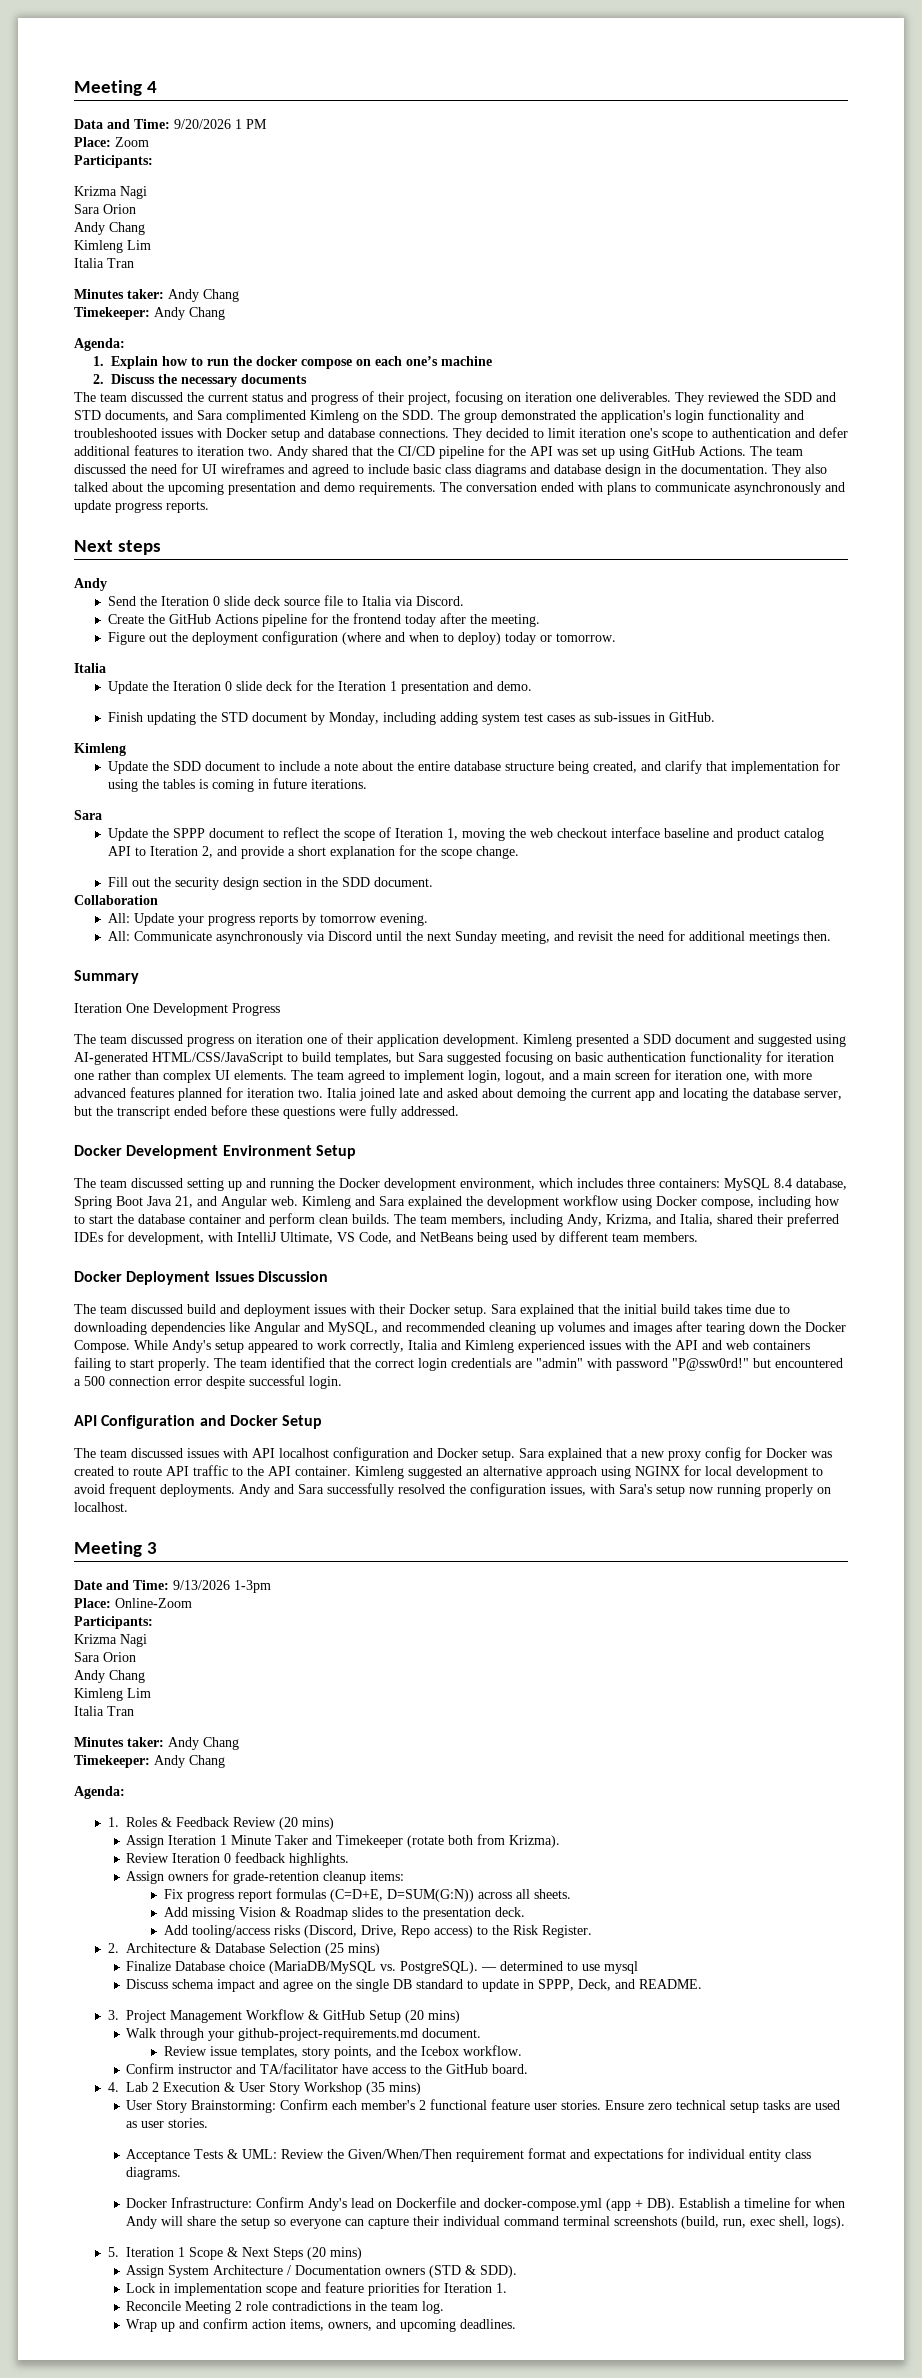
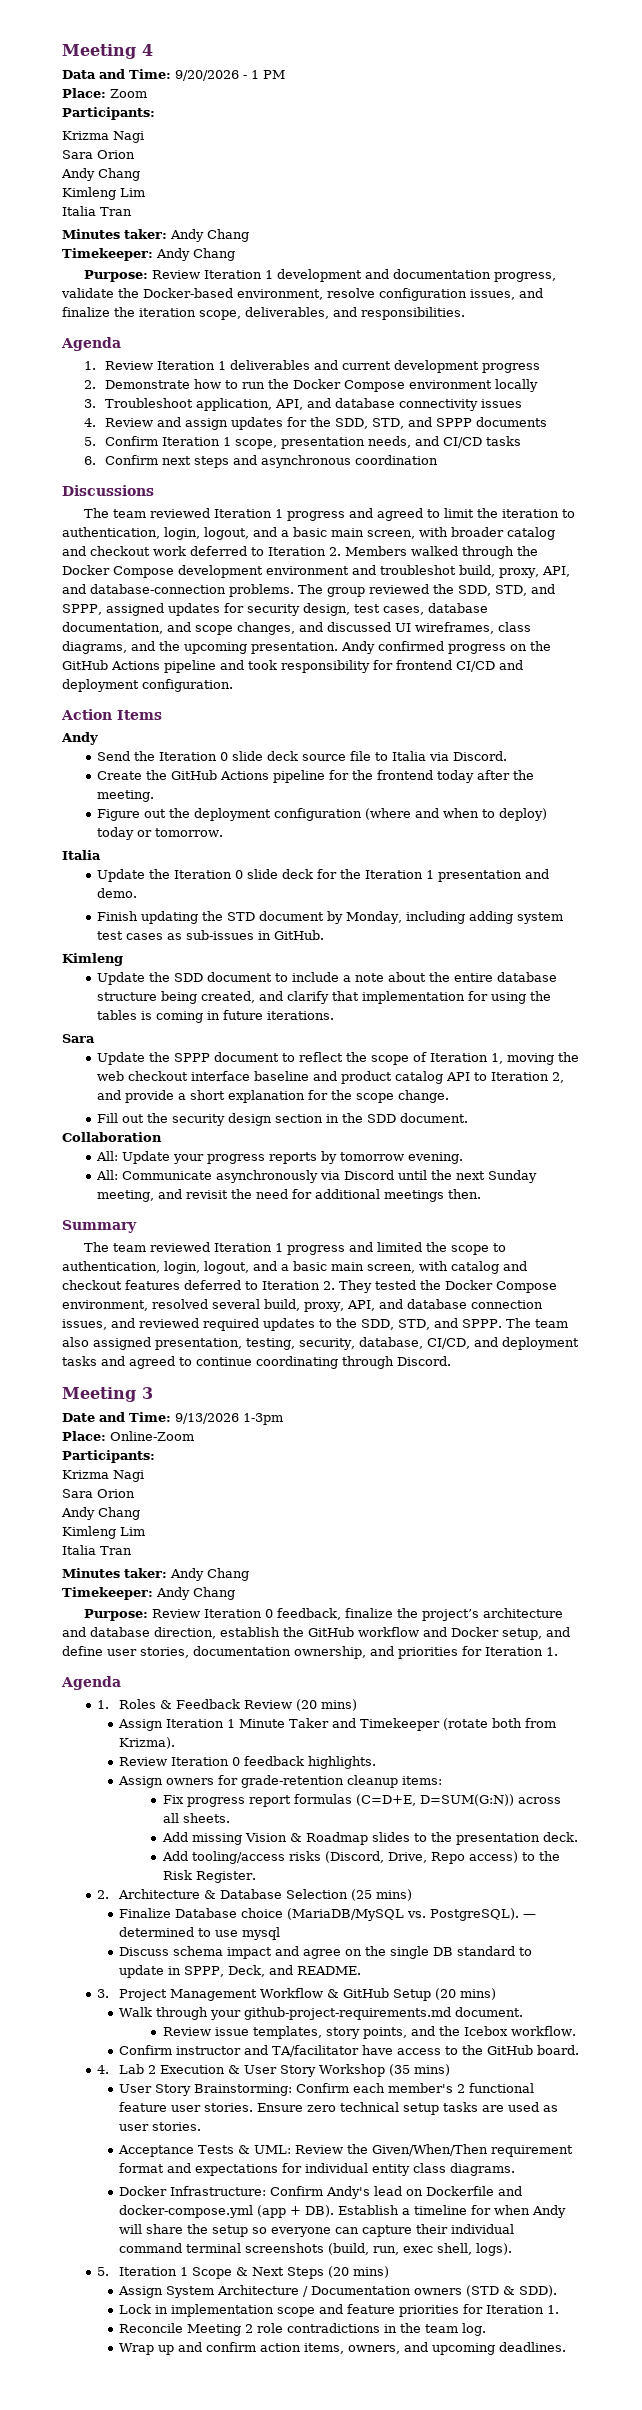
(231, 124) none -> [243,75,247,79] -
[74,338,125,351] [92,356,493,369] [92,374,308,387] [74,391,836,405] [74,409,804,423] [74,427,848,441] [74,445,803,459] [74,463,827,477] [74,482,845,495] [74,500,209,513] [74,540,162,555] Agenda: // 1. Explain how to run the docker compose on each one’s machine // 2. Discuss the necessary documents // The team discussed the current status and progress of their project, focusing on iteration one deliverables. They reviewed the SDD and STD documents, and Sara complimented Kimleng on the SDD. The group demonstrated the application's login functionality and troubleshooted issues with Docker setup and database connections. They decided to limit iteration one's scope to authentication and defer additional features to iteration two. Andy shared that the CI/CD pipeline for the API was set up using GitHub Actions. The team discussed the need for UI wireframes and agreed to include basic class diagrams and database design in the documentation. They also talked about the upcoming presentation and demo requirements. The conversation ended with plans to communicate asynchronously and update progress reports. // Next steps -> [84,269,557,282] [61,288,543,301] [62,307,465,320] [61,337,121,351] [83,360,541,373] [83,379,539,392] [83,398,523,411] [83,417,548,430] [83,436,522,449] [83,455,439,468] [62,485,154,496] [84,508,576,521] [62,527,555,540] [62,546,538,559] [62,565,570,578] [62,584,555,597] [62,603,488,616] [62,622,531,635] [62,641,551,654] [62,660,523,673] [62,679,233,692] [61,709,162,720] Purpose: Review Iteration 1 development and documentation progress, validate the Docker-based environment, resolve configuration issues, and finalize the iteration scope, deliverables, and responsibilities. // Agenda // 1. Review Iteration 1 deliverables and current development progress // 2. Demonstrate how to run the Docker Compose environment locally // 3. Troubleshoot application, API, and database connectivity issues // 4. Review and assign updates for the SDD, STD, and SPPP documents // 5. Confirm Iteration 1 scope, presentation needs, and CI/CD tasks // 6. Confirm next steps and asynchronous coordination // Discussions // The team reviewed Iteration 1 progress and agreed to limit the iteration to authentication, login, logout, and a basic main screen, with broader catalog and checkout work deferred to Iteration 2. Members walked through the Docker Compose development environment and troubleshot build, proxy, API, and database-connection problems. The group reviewed the SDD, STD, and SPPP, assigned updates for security design, test cases, database documentation, and scope changes, and discussed UI wireframes, class diagrams, and the upcoming presentation. Andy confirmed progress on the GitHub Actions pipeline and took responsibility for frontend CI/CD and deployment configuration. // Action Items
[74,1003,280,1016] [74,1033,846,1047] [74,1051,834,1065] [74,1069,812,1083] [74,1087,842,1101] [74,1105,459,1119] [74,1145,356,1159] [74,1178,847,1191] [74,1195,840,1209] [74,1213,839,1227] [74,1231,698,1245] [74,1271,328,1285] [74,1304,790,1317] [74,1321,846,1335] [74,1340,810,1353] [74,1357,843,1371] [74,1375,342,1389] [74,1415,323,1429] [74,1447,832,1461] [74,1465,823,1479] [74,1483,831,1497] [74,1502,128,1512] Iteration One Development Progress // The team discussed progress on iteration one of their application development. Kimleng presented a SDD document and suggested using AI-generated HTML/CSS/JavaScript to build templates, but Sara suggested focusing on basic authentication functionality for iteration one rather than complex UI elements. The team agreed to implement login, logout, and a main screen for iteration one, with more advanced features planned for iteration two. Italia joined late and asked about demoing the current app and locating the database server, but the transcript ended before these questions were fully addressed. // Docker Development Environment Setup // The team discussed setting up and running the Docker development environment, which includes three containers: MySQL 8.4 database, Spring Boot Java 21, and Angular web. Kimleng and Sara explained the development workflow using Docker compose, including how to start the database container and perform clean builds. The team members, including Andy, Krizma, and Italia, shared their preferred IDEs for development, with IntelliJ Ultimate, VS Code, and NetBeans being used by different team members. // Docker Deployment Issues Discussion // The team discussed build and deployment issues with their Docker setup. Sara explained that the initial build takes time due to downloading dependencies like Angular and MySQL, and recommended cleaning up volumes and images after tearing down the Docker Compose. While Andy's setup appeared to work correctly, Italia and Kimleng experienced issues with the API and web containers failing to start properly. The team identified that the correct login credentials are "admin" with password "P@ssw0rd!" but encountered a 500 connection error despite successful login. // API Configuration and Docker Setup // The team discussed issues with API localhost configuration and Docker setup. Sara explained that a new proxy config for Docker was created to route API traffic to the API container. Kimleng suggested an alternative approach using NGINX for local development to avoid frequent deployments. Andy and Sara successfully resolved the configuration issues, with Sara's setup now running properly on localhost. -> [84,1242,507,1255] [62,1261,527,1274] [62,1280,557,1293] [62,1299,543,1312] [62,1318,568,1331] [62,1337,579,1350] [62,1356,451,1369] The team reviewed Iteration 1 progress and limited the scope to authentication, login, logout, and a basic main screen, with catalog and checkout features deferred to Iteration 2. They tested the Docker Compose environment, resolved several build, proxy, API, and database connection issues, and reviewed required updates to the SDD, STD, and SPPP. The team also assigned presentation, testing, security, database, CI/CD, and deployment tasks and agreed to continue coordinating through Discord.
[74,1786,125,1799] Agenda: -> [84,1608,564,1621] [62,1627,570,1640] [62,1646,558,1659] [61,1676,121,1690] Purpose: Review Iteration 0 feedback, finalize the project’s architecture and database direction, establish the GitHub workflow and Docker setup, and define user stories, documentation ownership, and priorities for Iteration 1. // Agenda

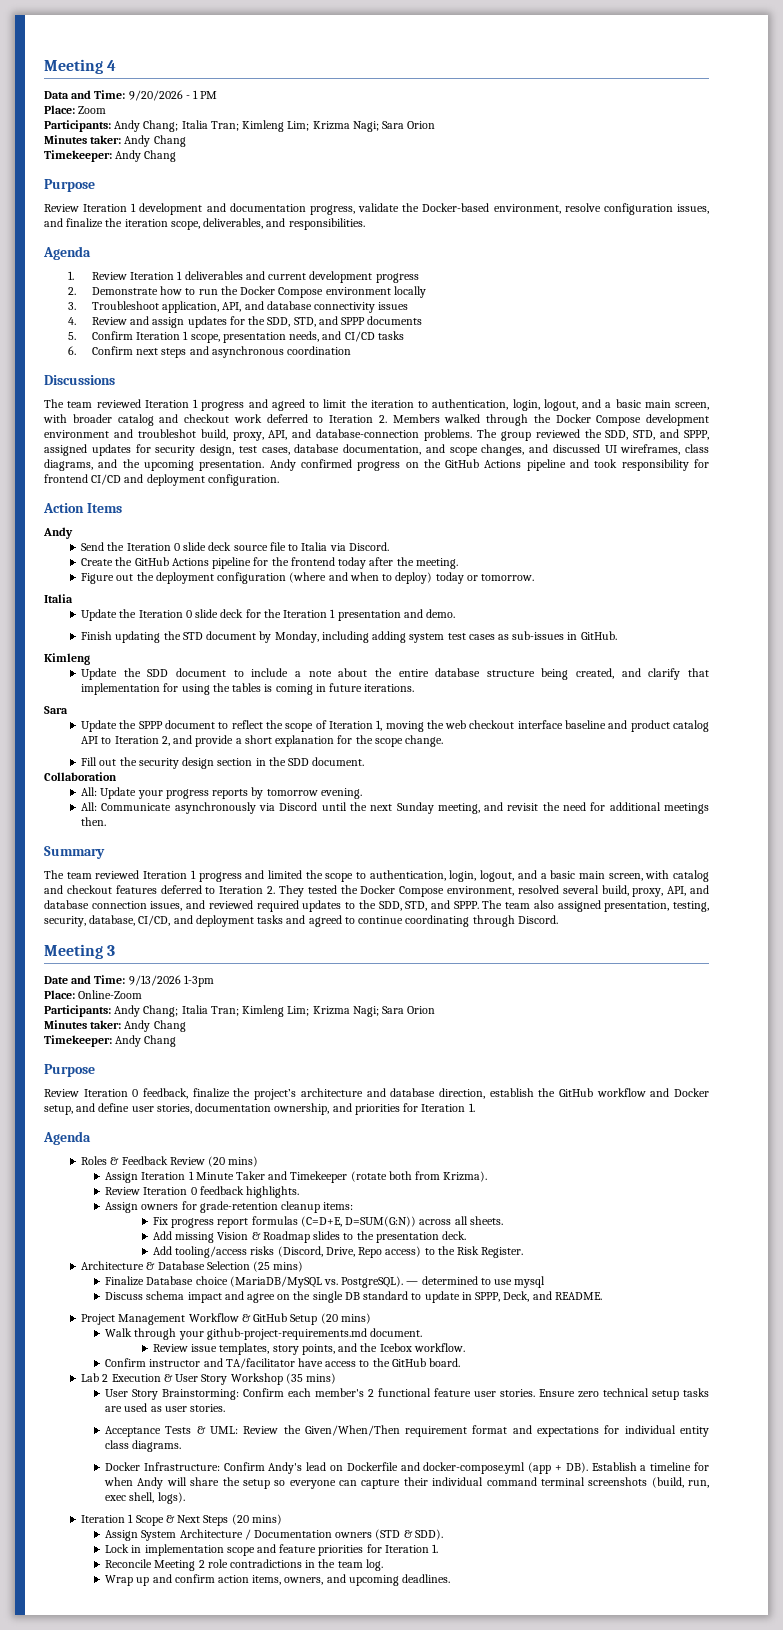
[62,131,144,143] [62,150,135,159] [61,168,140,181] [62,187,145,200] [62,206,132,216] [62,229,249,242] [62,248,235,261] [84,270,149,282] // Krizma Nagi // Sara Orion // Andy Chang // Kimleng Lim // Italia Tran // Minutes taker: Andy Chang // Timekeeper: Andy Chang // Purpose: -> [114,120,436,132] [44,135,186,147] [44,150,177,162] [44,179,95,192] Andy Chang; Italia Tran; Kimleng Lim; Krizma Nagi; Sara Orion // Minutes taker: Andy Chang // Timekeeper: Andy Chang // Purpose //
[62,1470,144,1482] [62,1489,135,1498] [61,1507,140,1520] [62,1526,145,1539] [62,1545,132,1555] [62,1568,249,1581] [62,1587,235,1600] [84,1609,149,1621] // Krizma Nagi // Sara Orion // Andy Chang // Kimleng Lim // Italia Tran // Minutes taker: Andy Chang // Timekeeper: Andy Chang // Purpose: -> [114,1005,436,1017] [44,1020,186,1032] [44,1035,177,1047] [44,1064,95,1077] Andy Chang; Italia Tran; Kimleng Lim; Krizma Nagi; Sara Orion // Minutes taker: Andy Chang // Timekeeper: Andy Chang // Purpose //
[97,1700,110,1709] 1. -> (91, 1138) none
[97,1890,110,1899] 2. -> (524, 1252) none
[97,1989,110,1998] 3. -> (602, 1296) none
[97,2065,110,2074] 4. -> (461, 1362) none
[97,2267,110,2276] 5. -> (185, 1498) none

